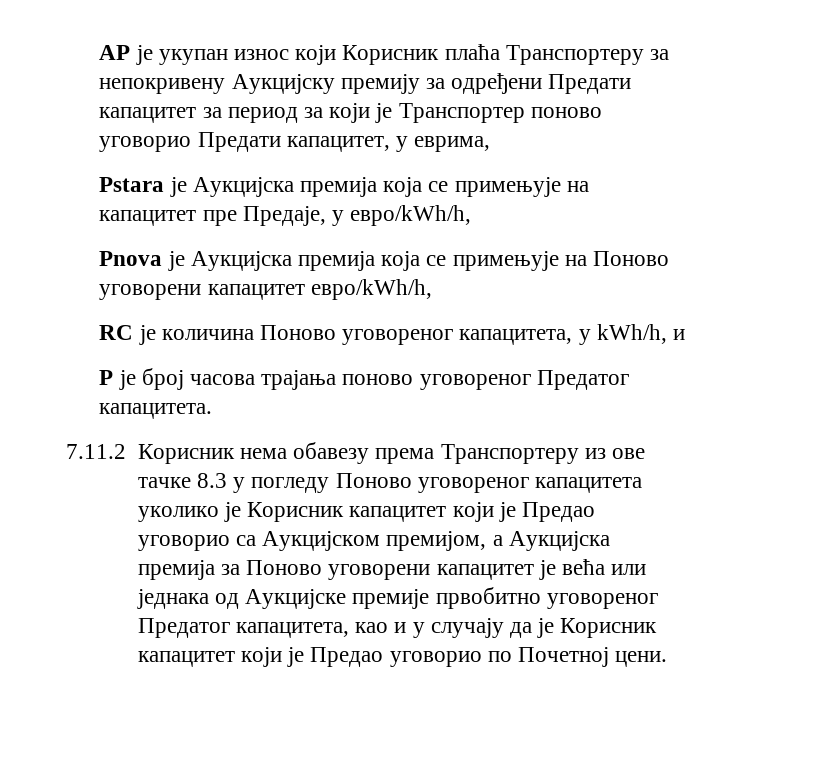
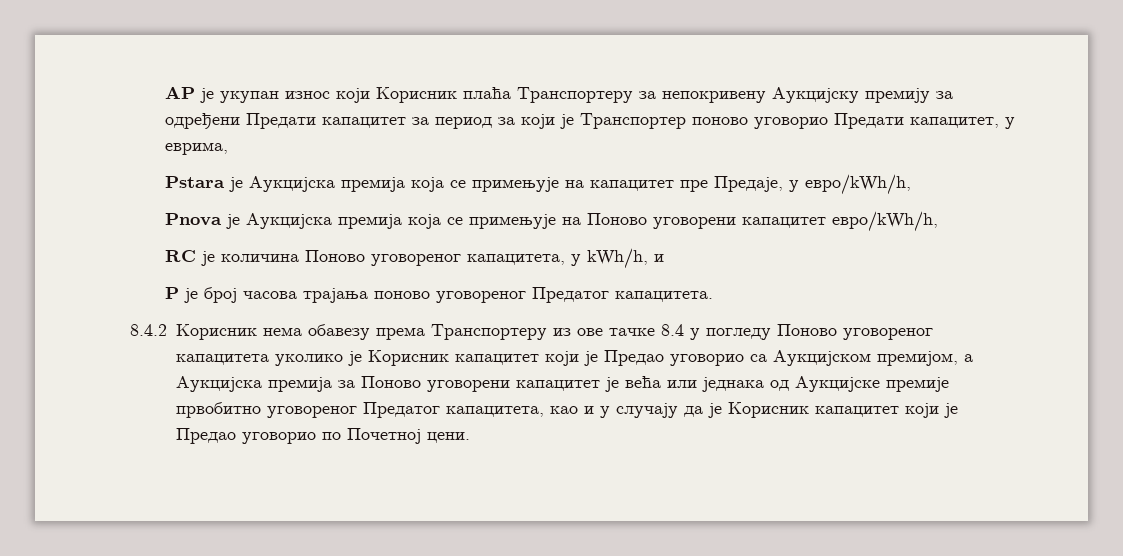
[66,444,127,459] 7.11.2 -> [130,324,168,336] 8.4.2
[196,473,227,488] 8.3 -> [661,324,685,336] 8.4

